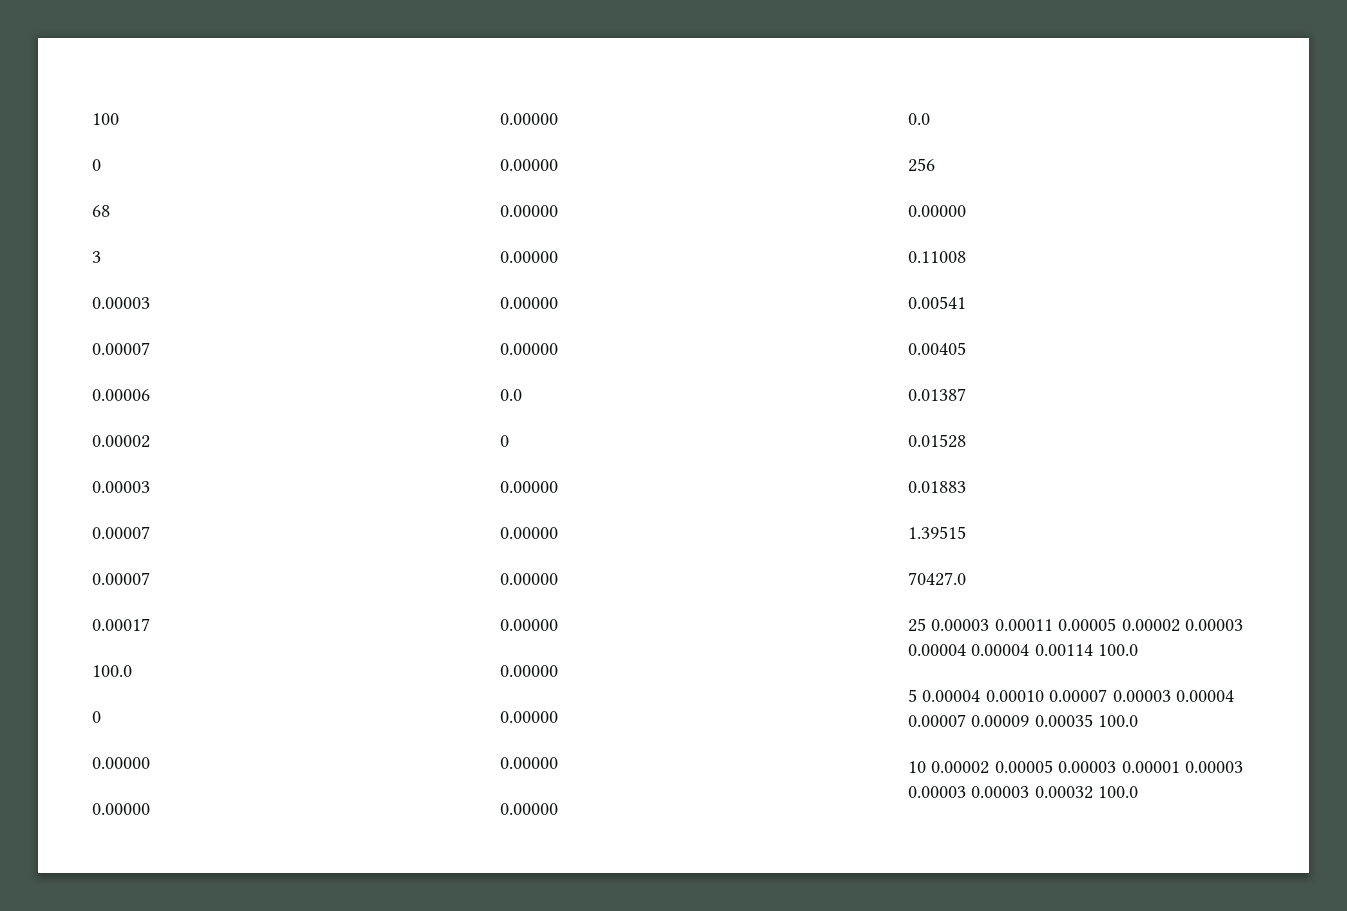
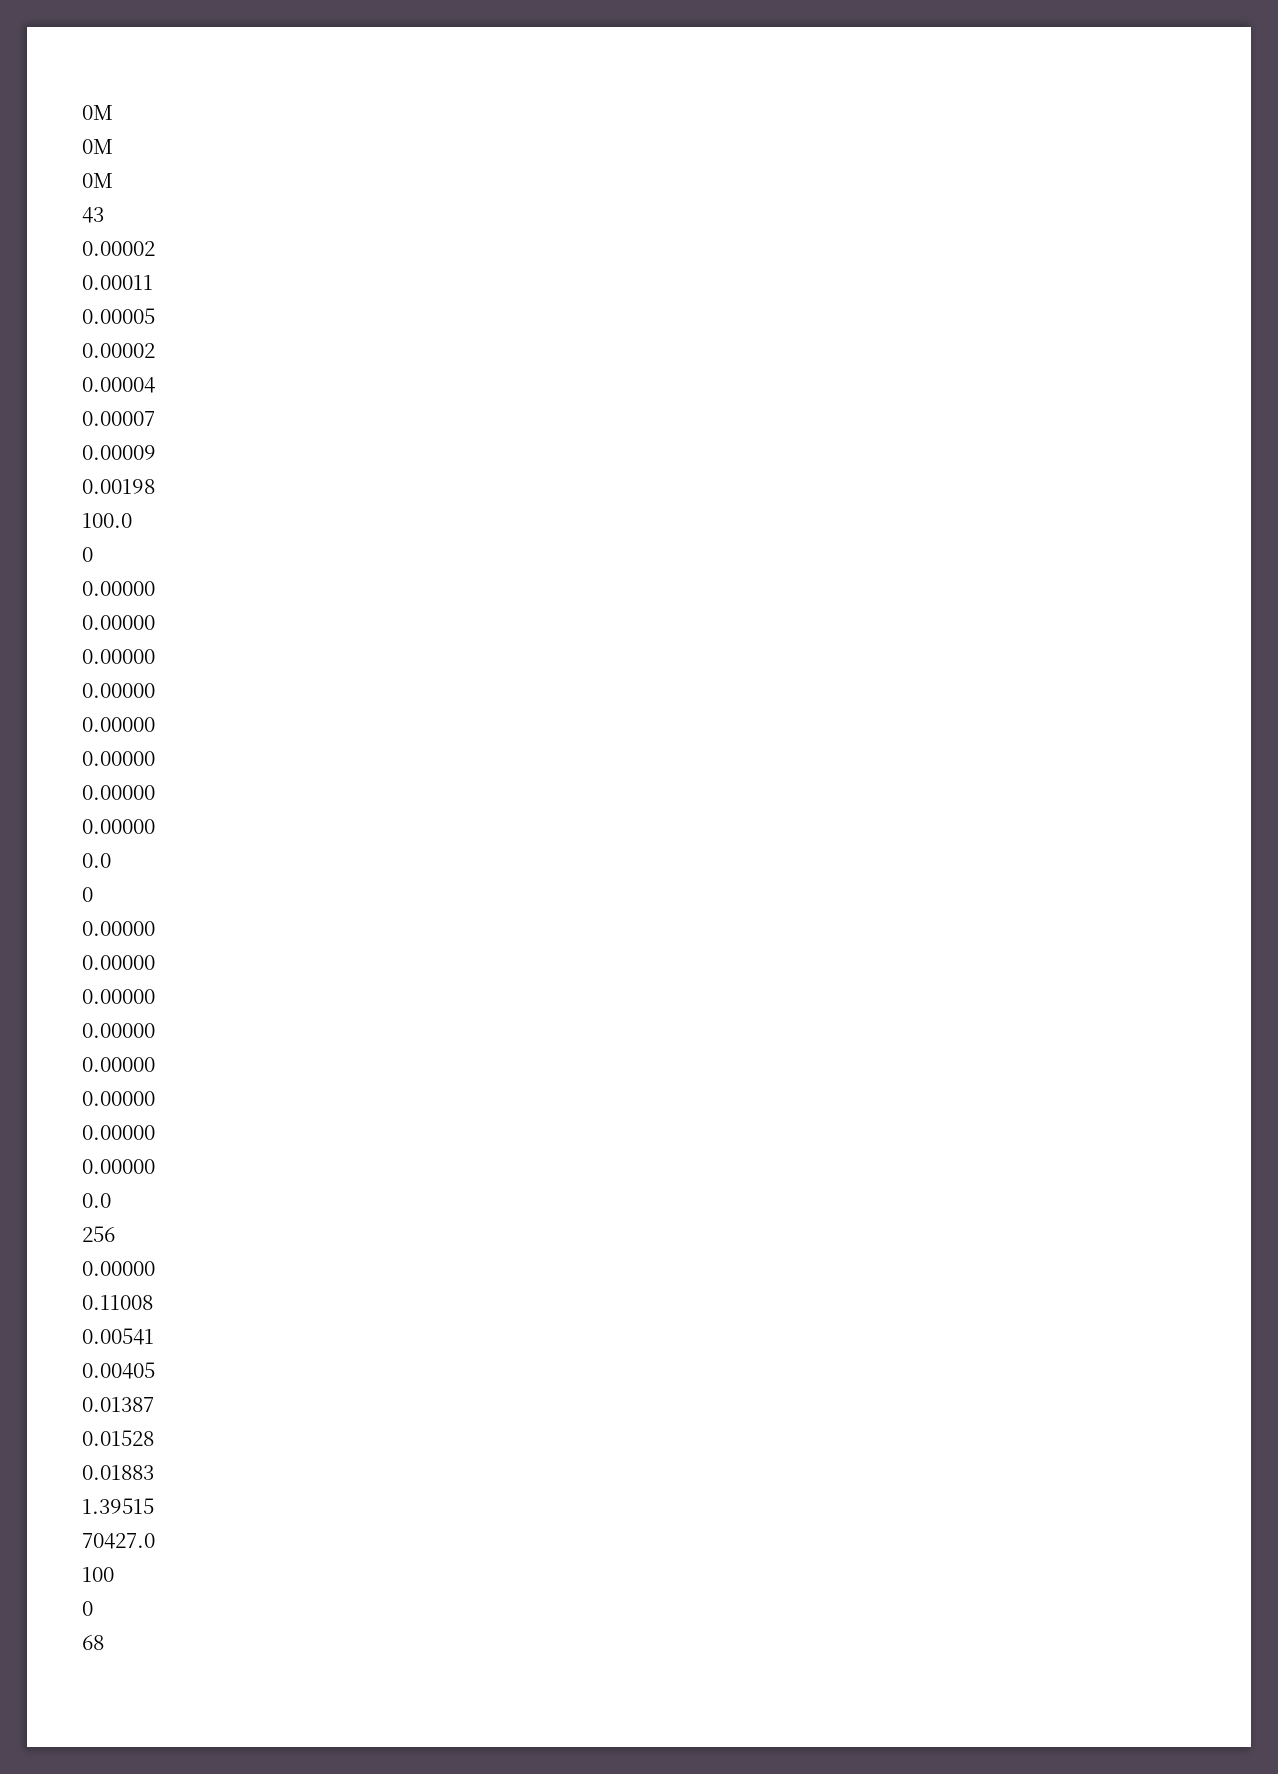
[92,113,119,125] [92,159,101,171] [92,205,110,217] [92,251,101,263] [92,297,150,309] [92,342,150,355] [92,389,150,401] [92,435,150,448] [92,481,150,493] [92,526,150,539] [92,572,150,585] [92,618,150,631] 100 // 0 // 68 // 3 // 0.00003 // 0.00007 // 0.00006 // 0.00002 // 0.00003 // 0.00007 // 0.00007 // 0.00017 -> [82,105,113,120] [82,139,113,154] [82,173,113,188] [82,207,104,223] [82,241,155,256] [82,275,153,290] [82,308,155,324] [82,343,155,358] [82,377,155,393] [82,411,155,426] [82,445,156,460] [82,479,155,494] 0M // 0M // 0M // 43 // 0.00002 // 0.00011 // 0.00005 // 0.00002 // 0.00004 // 0.00007 // 0.00009 // 0.00198
[908,618,1243,632] [908,644,1139,656] [908,689,1234,702] [908,714,1139,727] [908,760,1243,774] [908,786,1139,799] 25 0.00003 0.00011 0.00005 0.00002 0.00003 0.00004 0.00004 0.00114 100.0 // 5 0.00004 0.00010 0.00007 0.00003 0.00004 0.00007 0.00009 0.00035 100.0 // 10 0.00002 0.00005 0.00003 0.00001 0.00003 0.00003 0.00003 0.00032 100.0 -> [82,1567,114,1582] [82,1601,93,1616] [82,1635,104,1650] 100 // 0 // 68

